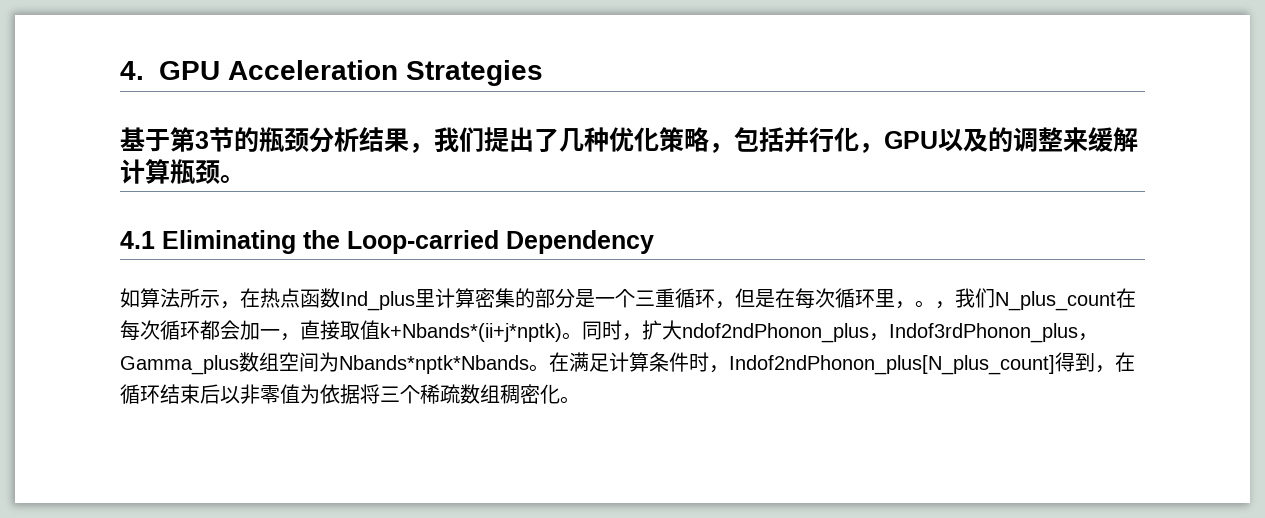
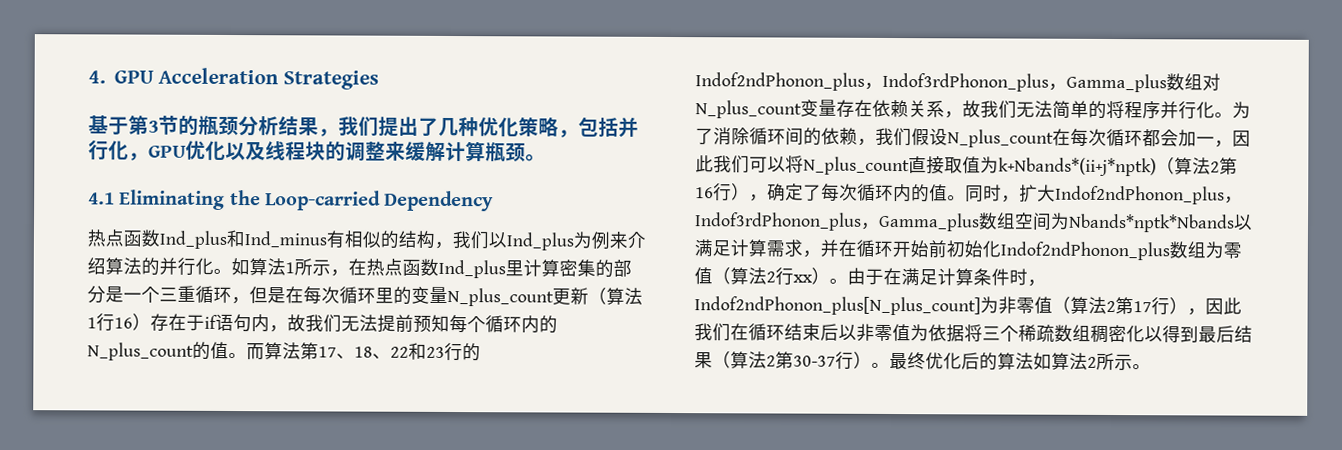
[938,128,988,152] 以及 -> [185,140,326,161] 优化以及线程块
[120,288,180,308] 如算法 -> [87,229,646,251] [87,257,295,276] 热点函数Ind_plus和Ind_minus有相似的结构，我们以Ind_plus为例来介绍算法的并行化。如算法1
[895,288,995,309] ，。，我们 -> [393,286,643,307] [87,313,558,334] [87,341,481,362] [695,72,1221,93] [695,99,1251,120] [695,127,948,147] 的变量N_plus_count更新（算法1行16）存在于if语句内，故我们无法提前预知每个循环内的N_plus_count的值。而算法第17、18、22和23行的Indof2ndPhonon_plus，Indof3rdPhonon_plus，Gamma_plus数组对N_plus_count变量存在依赖关系，故我们无法简单的将程序并行化。为了消除循环间的依赖，我们假设
[300,320,562,342] 直接取值k+Nbands*(ii+j*nptk) -> [1232,130,1251,147] [695,155,1238,177] [695,183,948,203] 因此我们可以将N_plus_count直接取值为k+Nbands*(ii+j*nptk)（算法2第16行），确定了每次循环内的值
[682,323,869,343] ndof2ndPhonon_plus -> [1055,185,1225,205] Indof2ndPhonon_plus
[529,364,549,372] 。 -> [1233,214,1253,231] [694,239,1242,261] [694,267,884,286] 以满足计算需求，并在循环开始前初始化Indof2ndPhonon_plus数组为零值（算法2行xx）。由于
[1055,352,1115,373] 得到， -> [980,296,1242,316] [694,323,731,342] 为非零值（算法2第17行），因此我们
(560, 394) none -> [1144,325,1253,343] [694,351,1133,371] 以得到最后结果（算法2第30-37行）。最终优化后的算法如算法2所示

